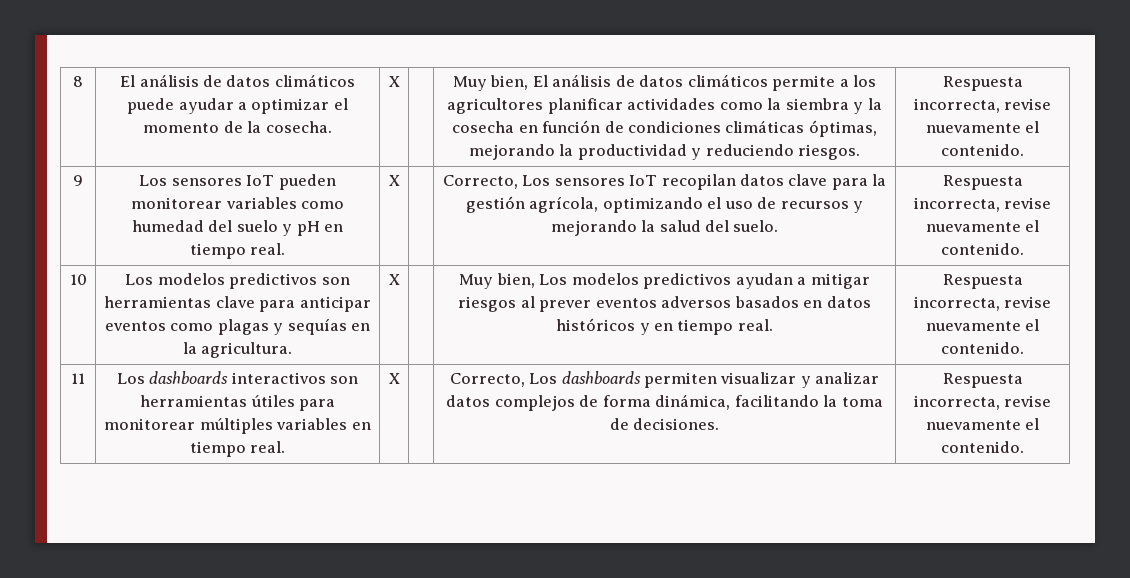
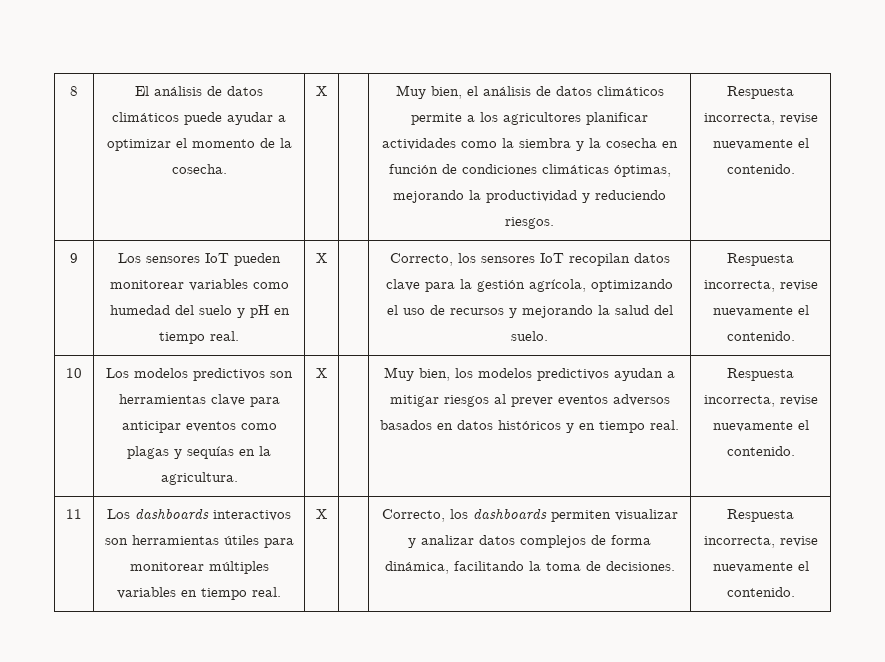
[532,75,548,87] El -> [466,86,478,96] el
[522,175,551,186] Los -> [457,253,476,263] los
[539,274,568,285] Los -> [455,368,473,378] los
[529,373,558,384] Los -> [449,509,468,519] los

